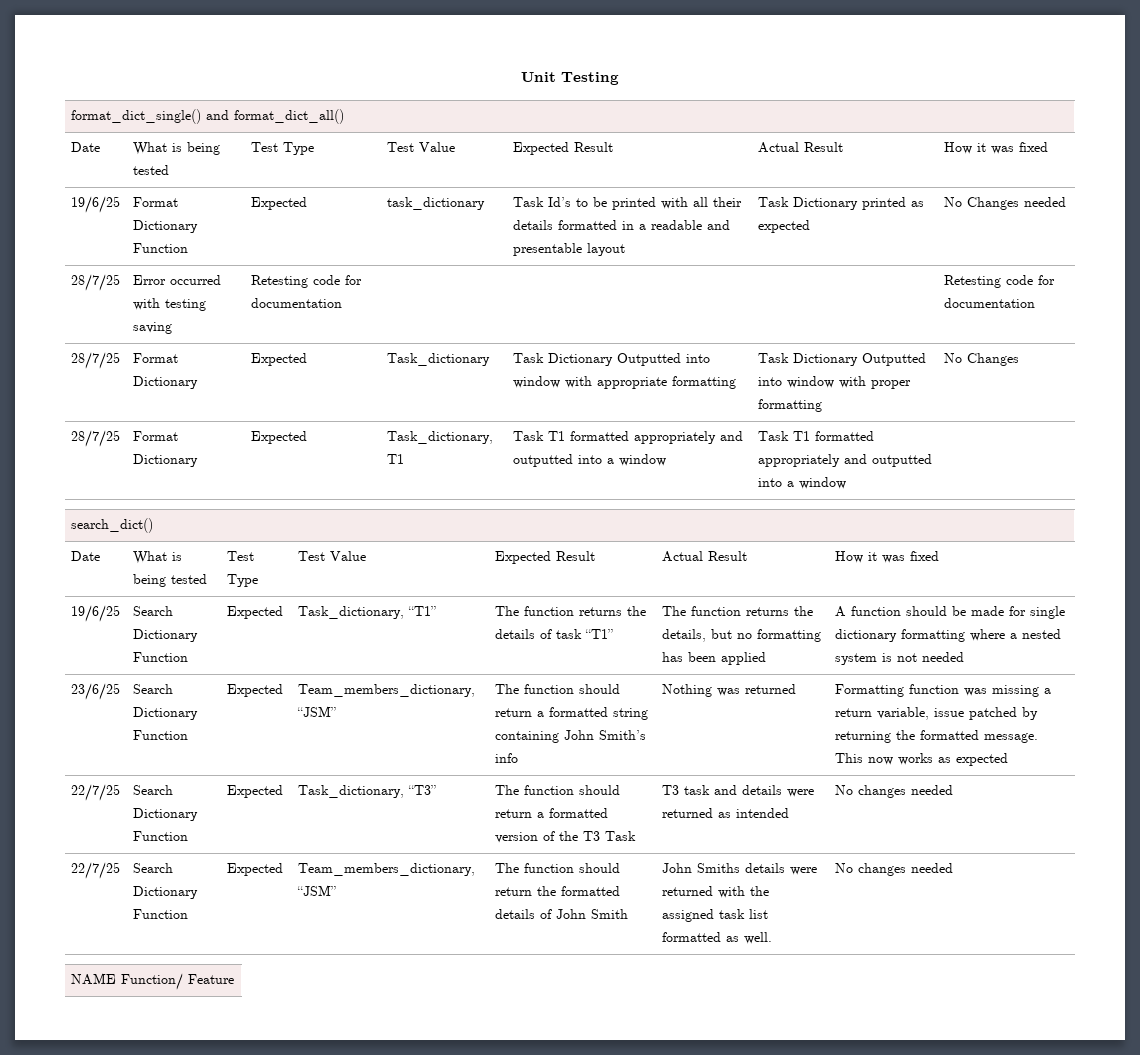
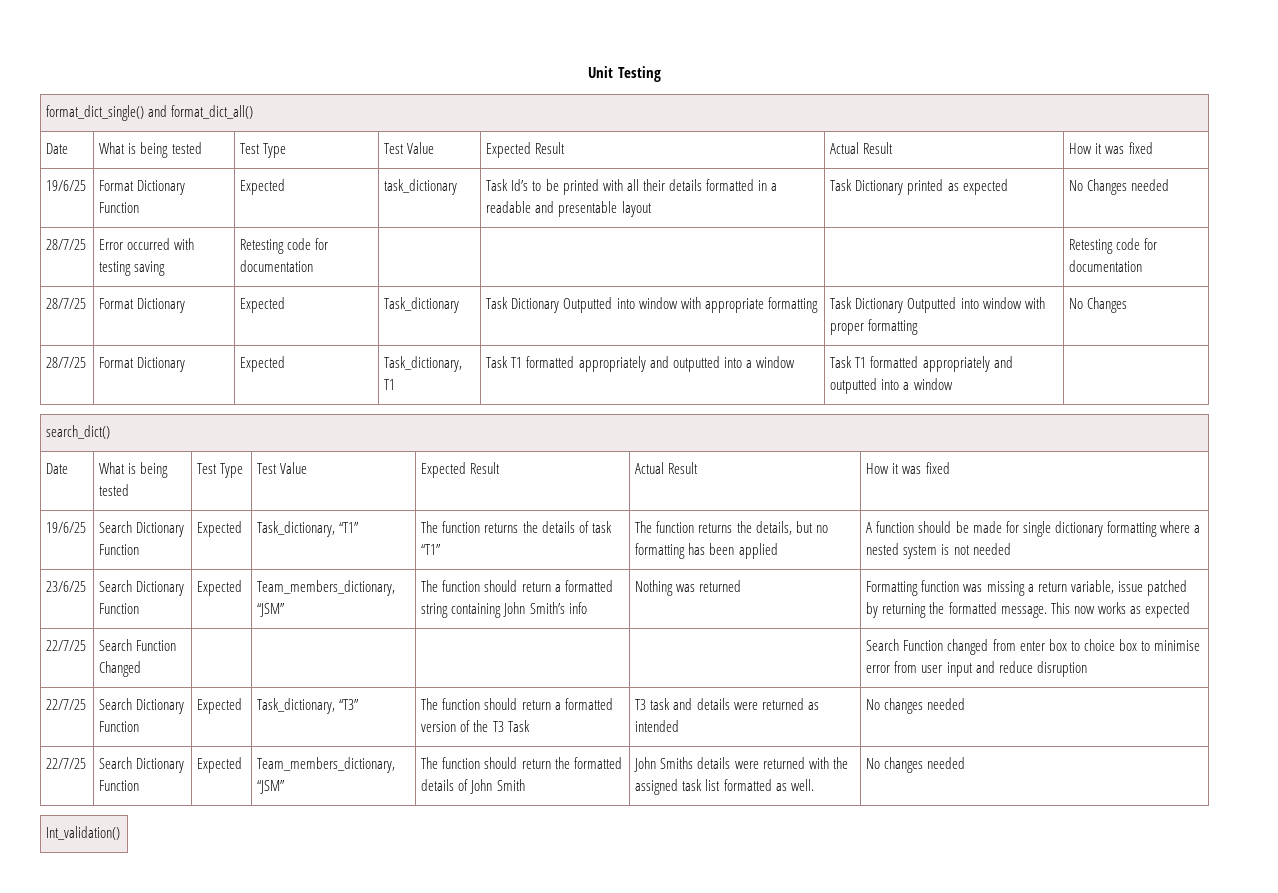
(1009, 759) none -> [46,640,87,651] [99,639,177,651] [99,661,142,677] [866,639,1200,655] [866,661,1087,677] // 22/7/25 | Search Function Changed | | | | | Search Function changed from enter box to choice box to minimise error from user input and reduce disruption
[71,973,235,990] NAME Function/ Feature -> [46,826,121,840] Int_validation()

